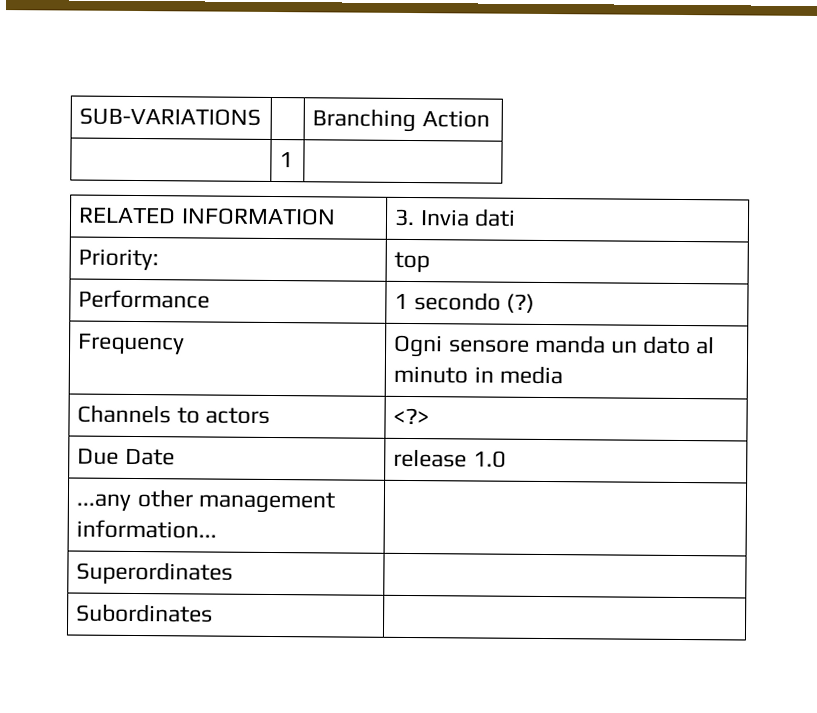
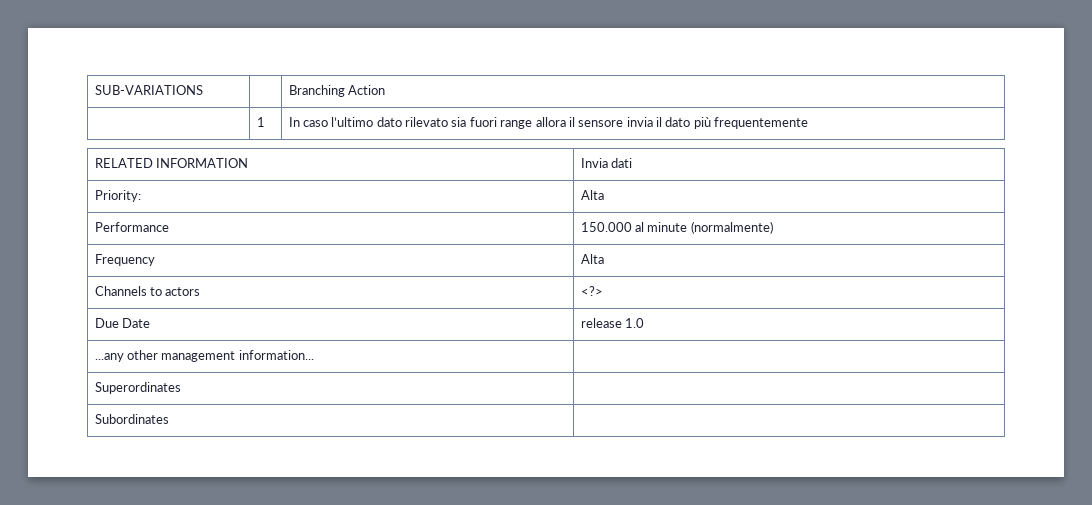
(294, 160) none -> [288,117,809,129] In caso l’ultimo dato rilevato sia fuori range allora il sensore invia il dato più frequentemente
[394,208,416,227] 3. -> (248, 163) none
[394,251,431,273] top -> [580,190,604,200] Alta
[394,292,535,313] [78,333,186,355] [393,334,716,358] [393,365,563,385] 1 secondo (?) // Frequency | Ogni sensore manda un dato al minuto in media -> [580,221,773,234] [94,254,155,266] [580,254,604,264] 150.000 al minute (normalmente) // Frequency | Alta

